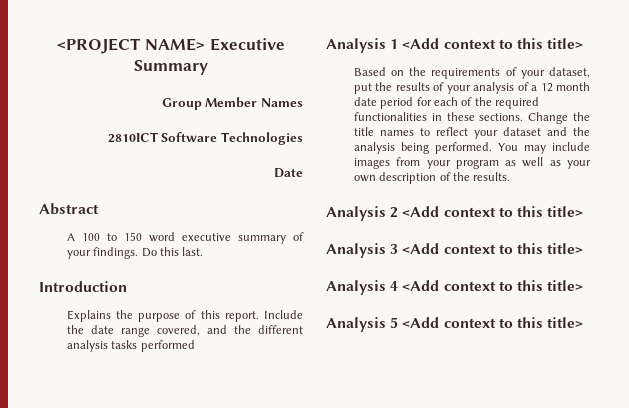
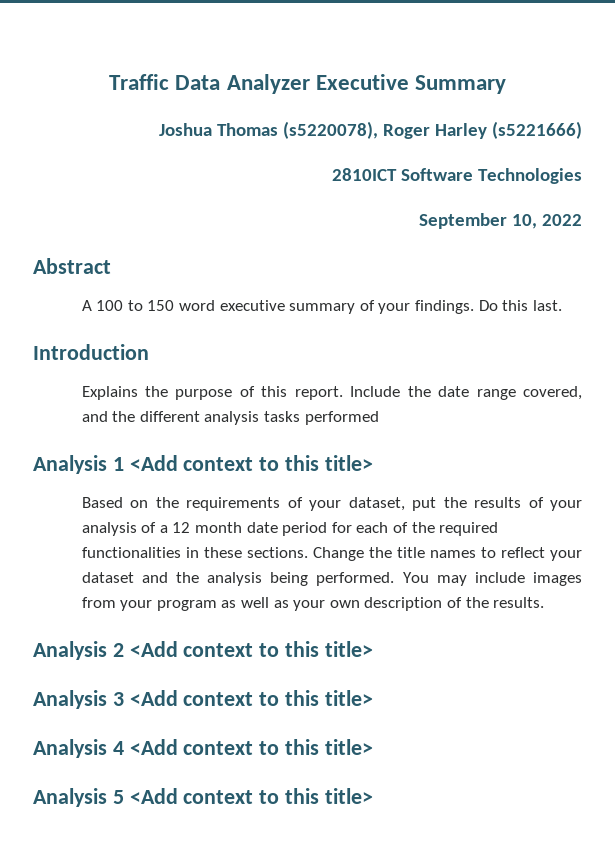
[57,38,205,54] <PROJECT NAME> -> [109,74,310,94] Traffic Data Analyzer
[161,97,303,110] Group Member Names -> [159,121,582,139] Joshua Thomas (s5220078), Roger Harley (s5221666)
[274,168,303,178] Date -> [419,213,582,229] September 10, 2022

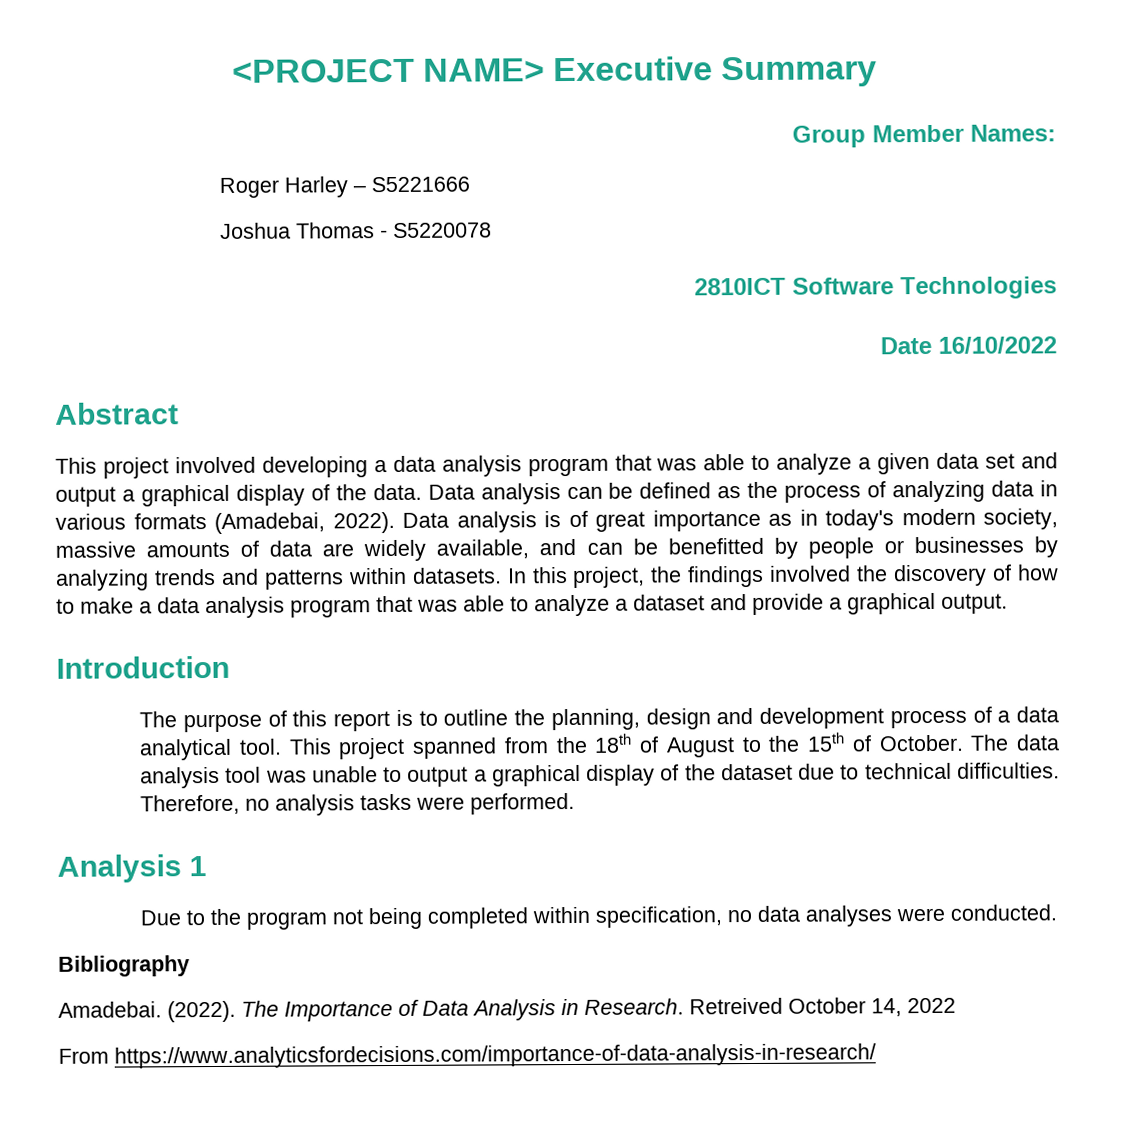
[109,74,310,94] Traffic Data Analyzer -> [231,58,545,83] <PROJECT NAME>
[159,121,582,139] [332,168,582,184] [419,213,582,229] [33,258,111,274] [81,300,562,314] Joshua Thomas (s5220078), Roger Harley (s5221666) // 2810ICT Software Technologies // September 10, 2022 // Abstract // A 100 to 150 word executive summary of your findings. Do this last. -> [792,124,1056,148] [219,176,471,198] [220,222,493,239] [694,276,1057,300] [880,336,1057,355] [55,402,179,425] [55,452,1059,479] [55,480,1059,507] [55,508,1058,534] [55,536,1059,562] [55,564,1059,591] [56,592,1008,619] Group Member Names: // Roger Harley – S5221666 // Joshua Thomas - S5220078 // 2810ICT Software Technologies // Date 16/10/2022 // Abstract // This project involved developing a data analysis program that was able to analyze a given data set and output a graphical display of the data. Data analysis can be defined as the process of analyzing data in various formats (Amadebai, 2022). Data analysis is of great importance as in today's modern society, massive amounts of data are widely available, and can be benefitted by people or businesses by analyzing trends and patterns within datasets. In this project, the findings involved the discovery of how to make a data analysis program that was able to analyze a dataset and provide a graphical output.
[81,386,169,400] Explains the -> [139,711,178,728] The
[294,386,583,400] [81,411,379,425] [33,455,373,474] [81,497,583,511] [81,522,499,536] [81,547,582,561] [81,572,582,586] [81,597,545,611] [33,641,373,660] [33,690,373,709] [33,739,373,758] [33,788,373,807] report. Include the date range covered, and the different analysis tasks performed // Analysis 1 <Add context to this title> // Based on the requirements of your dataset, put the results of your analysis of a 12 month date period for each of the required functionalities in these sections. Change the title names to reflect your dataset and the analysis being performed. You may include images from your program as well as your own description of the results. // Analysis 2 <Add context to this title> // Analysis 3 <Add context to this title> // Analysis 4 <Add context to this title> // Analysis 5 <Add context to this title> -> [333,706,1059,732] [139,732,1060,761] [140,762,1061,789] [140,792,576,816] [57,854,208,883] [140,904,1058,930] [58,955,190,977] [58,997,956,1023] [58,1043,876,1069] report is to outline the planning, design and development process of a data analytical tool. This project spanned from the 18th of August to the 15th of October. The data analysis tool was unable to output a graphical display of the dataset due to technical difficulties. Therefore, no analysis tasks were performed. // Analysis 1 // Due to the program not being completed within specification, no data analyses were conducted. // Bibliography // Amadebai. (2022). The Importance of Data Analysis in Research. Retreived October 14, 2022 // From https://www.analyticsfordecisions.com/importance-of-data-analysis-in-research/

